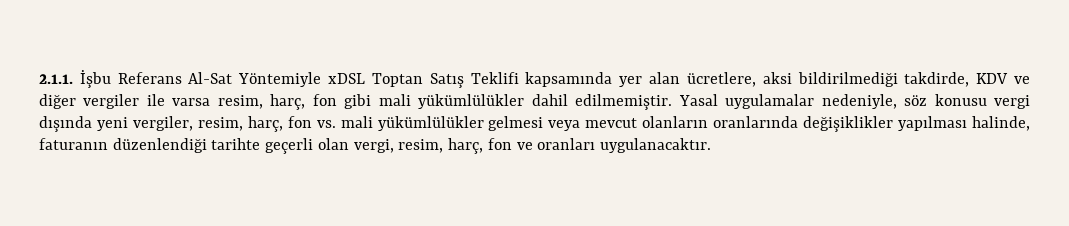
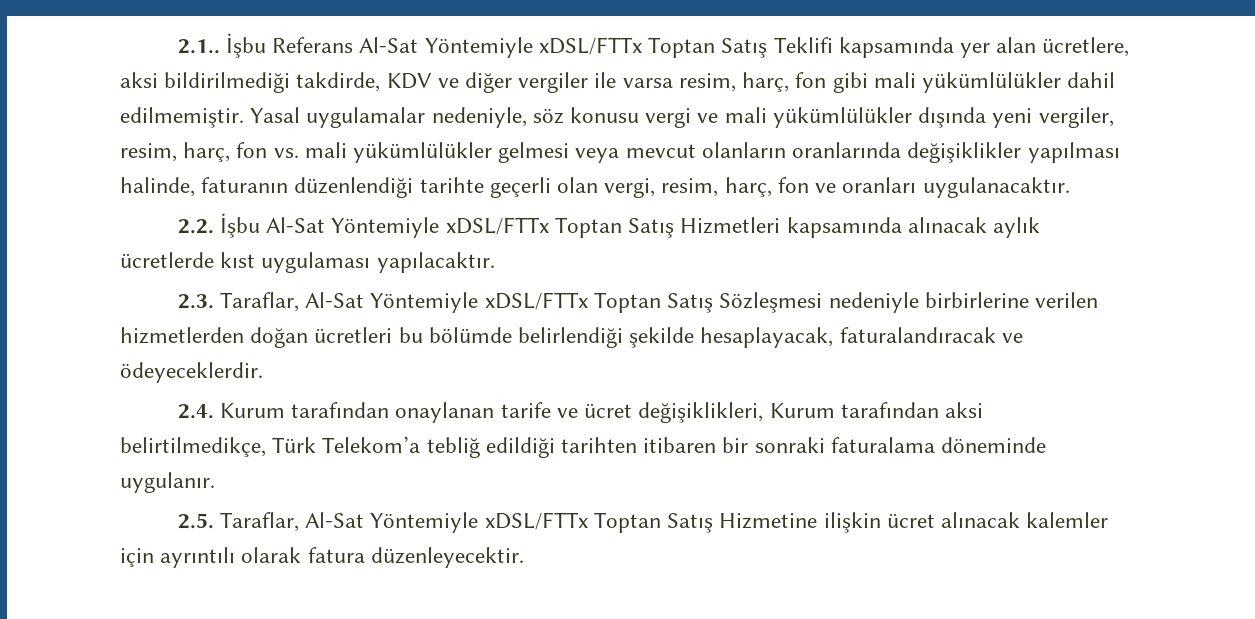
[39,74,73,84] 2.1.1. -> [177,39,220,54] 2.1..
[328,73,366,84] xDSL -> [538,37,642,55] xDSL/FTTx
(1031, 102) none -> [697,107,912,128] ve mali yükümlülükler
(711, 145) none -> [177,213,1040,238] [120,252,495,273] [177,292,1098,313] [120,327,1023,348] [120,362,263,383] [177,402,983,423] [120,436,1047,458] [120,472,215,493] [177,512,1109,533] [120,547,524,568] // 2.2. İşbu Al-Sat Yöntemiyle xDSL/FTTx Toptan Satış Hizmetleri kapsamında alınacak aylık ücretlerde kıst uygulaması yapılacaktır. // 2.3. Taraflar, Al-Sat Yöntemiyle xDSL/FTTx Toptan Satış Sözleşmesi nedeniyle birbirlerine verilen hizmetlerden doğan ücretleri bu bölümde belirlendiği şekilde hesaplayacak, faturalandıracak ve ödeyeceklerdir. // 2.4. Kurum tarafından onaylanan tarife ve ücret değişiklikleri, Kurum tarafından aksi belirtilmedikçe, Türk Telekom’a tebliğ edildiği tarihten itibaren bir sonraki faturalama döneminde uygulanır. // 2.5. Taraflar, Al-Sat Yöntemiyle xDSL/FTTx Toptan Satış Hizmetine ilişkin ücret alınacak kalemler için ayrıntılı olarak fatura düzenleyecektir.

